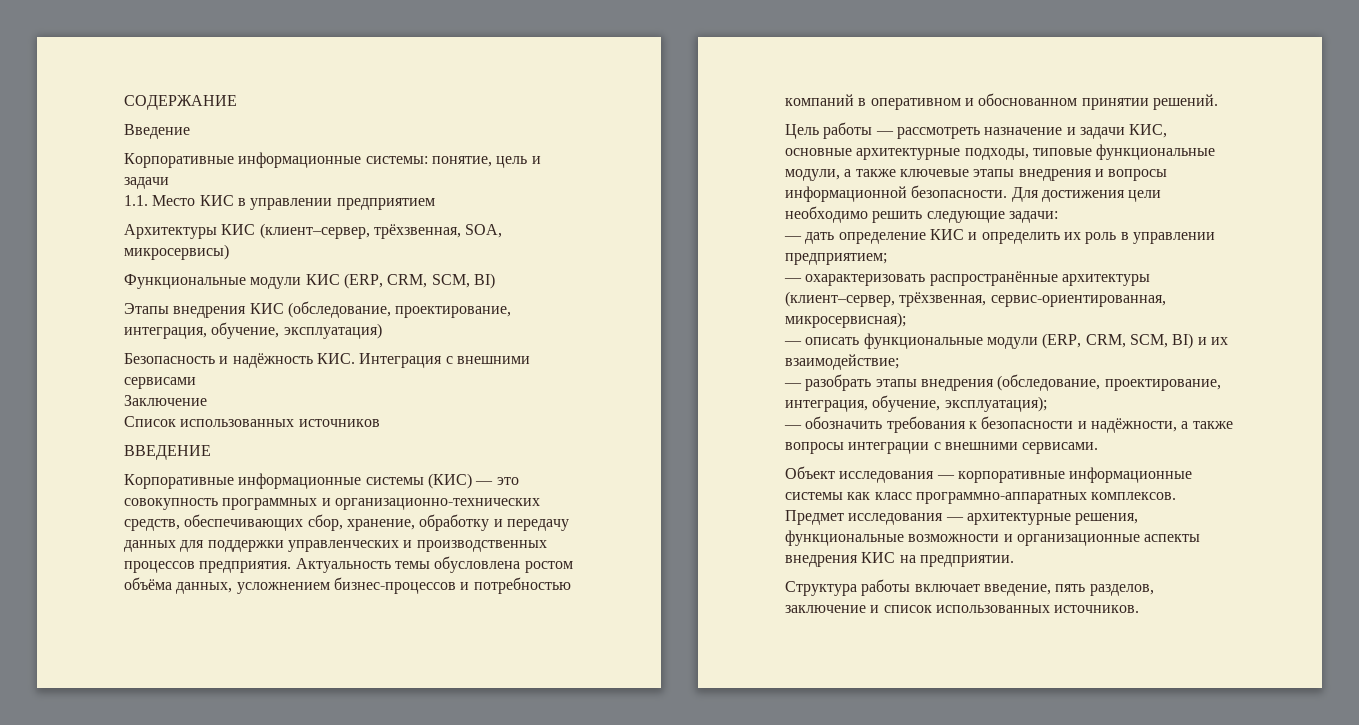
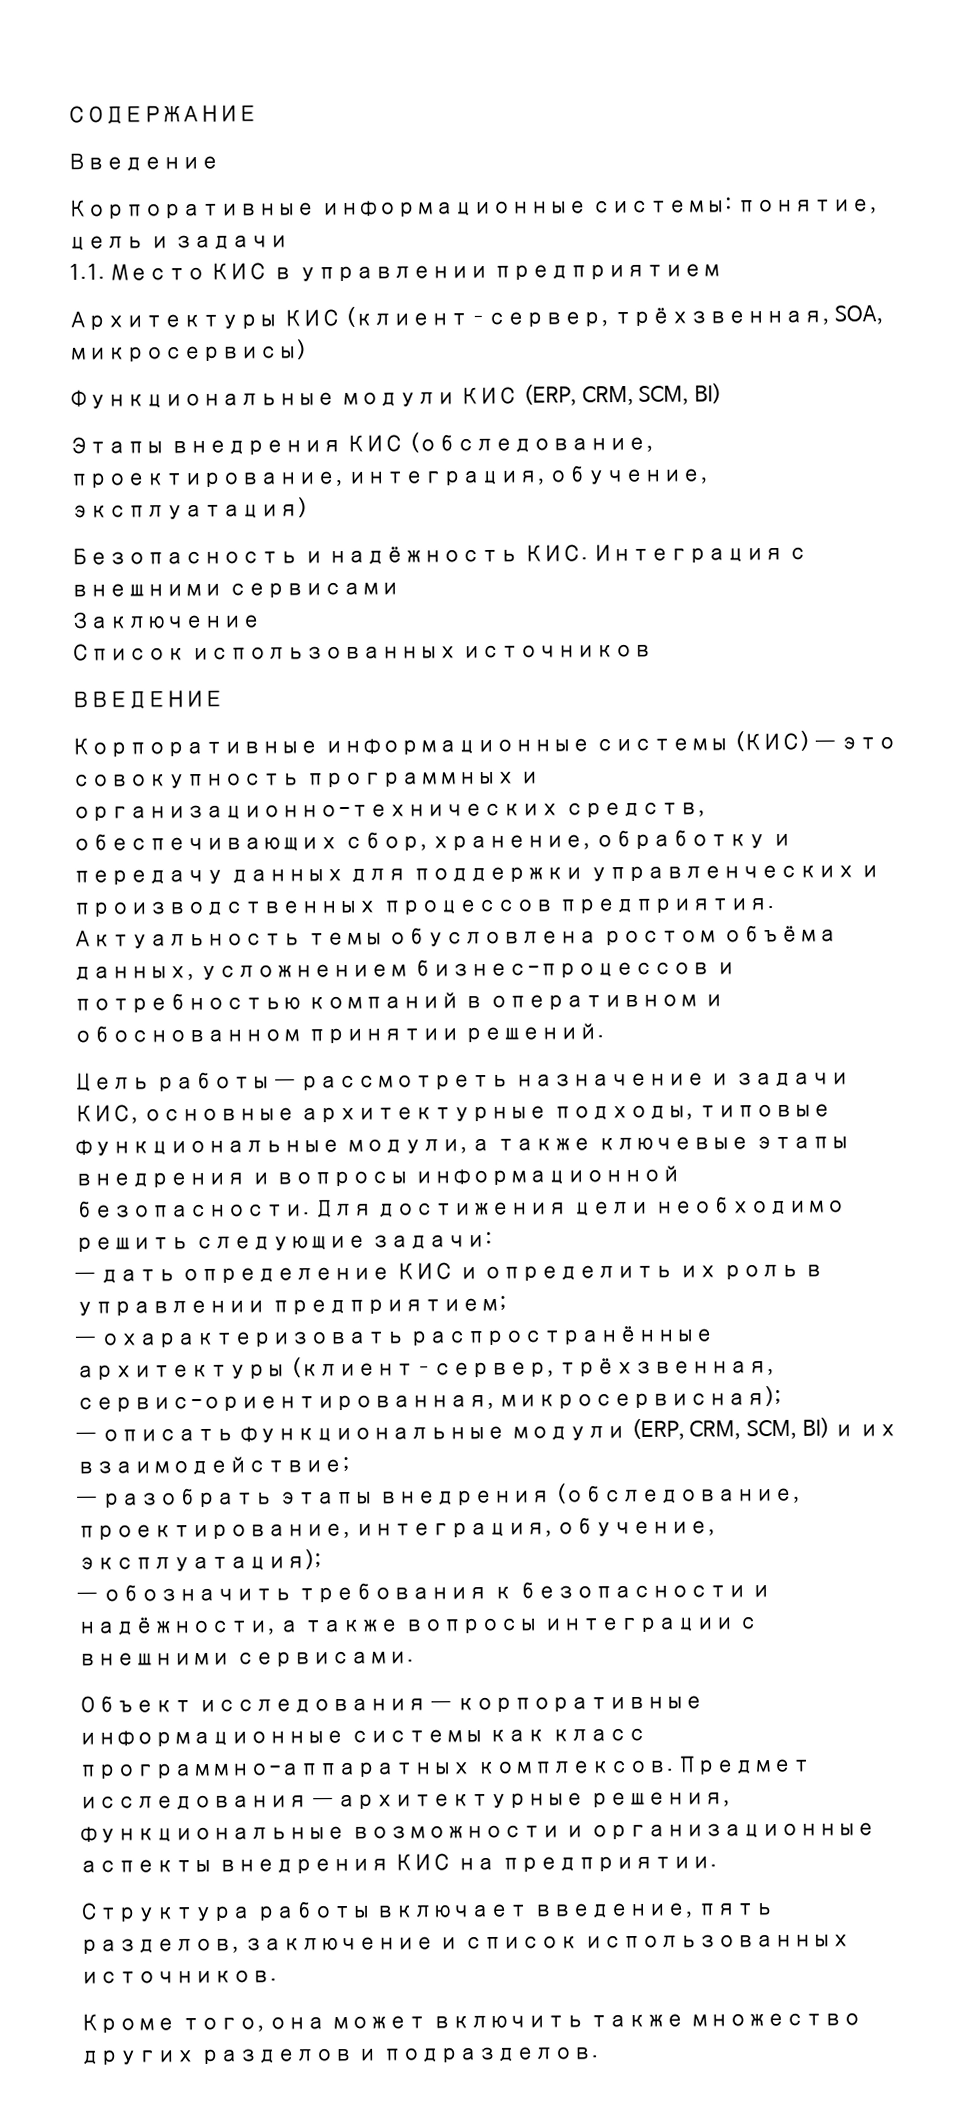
(1140, 609) none -> [80,2012,863,2033] [80,2046,600,2065] // Кроме того, она может включить также множество других разделов и подразделов.

